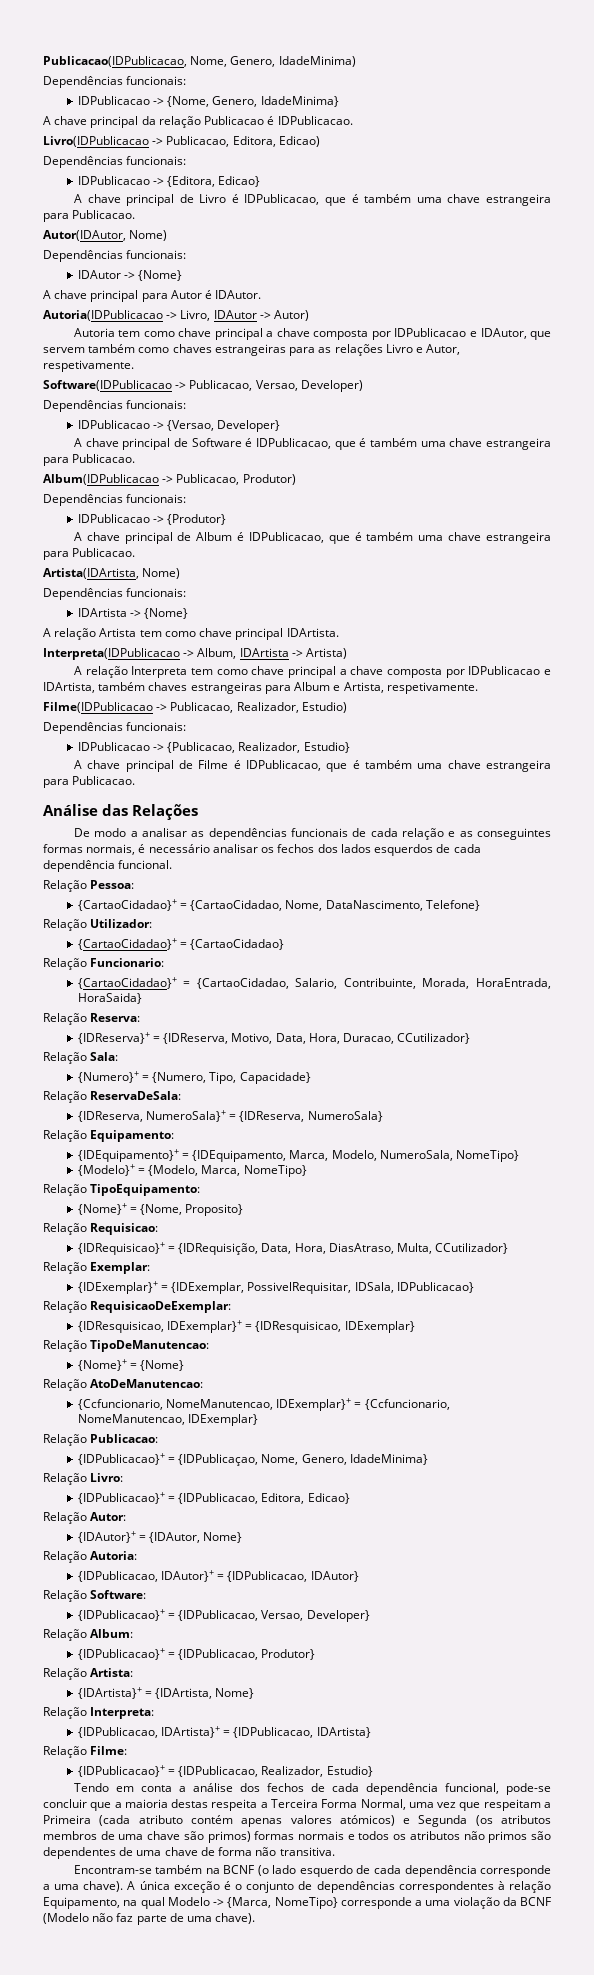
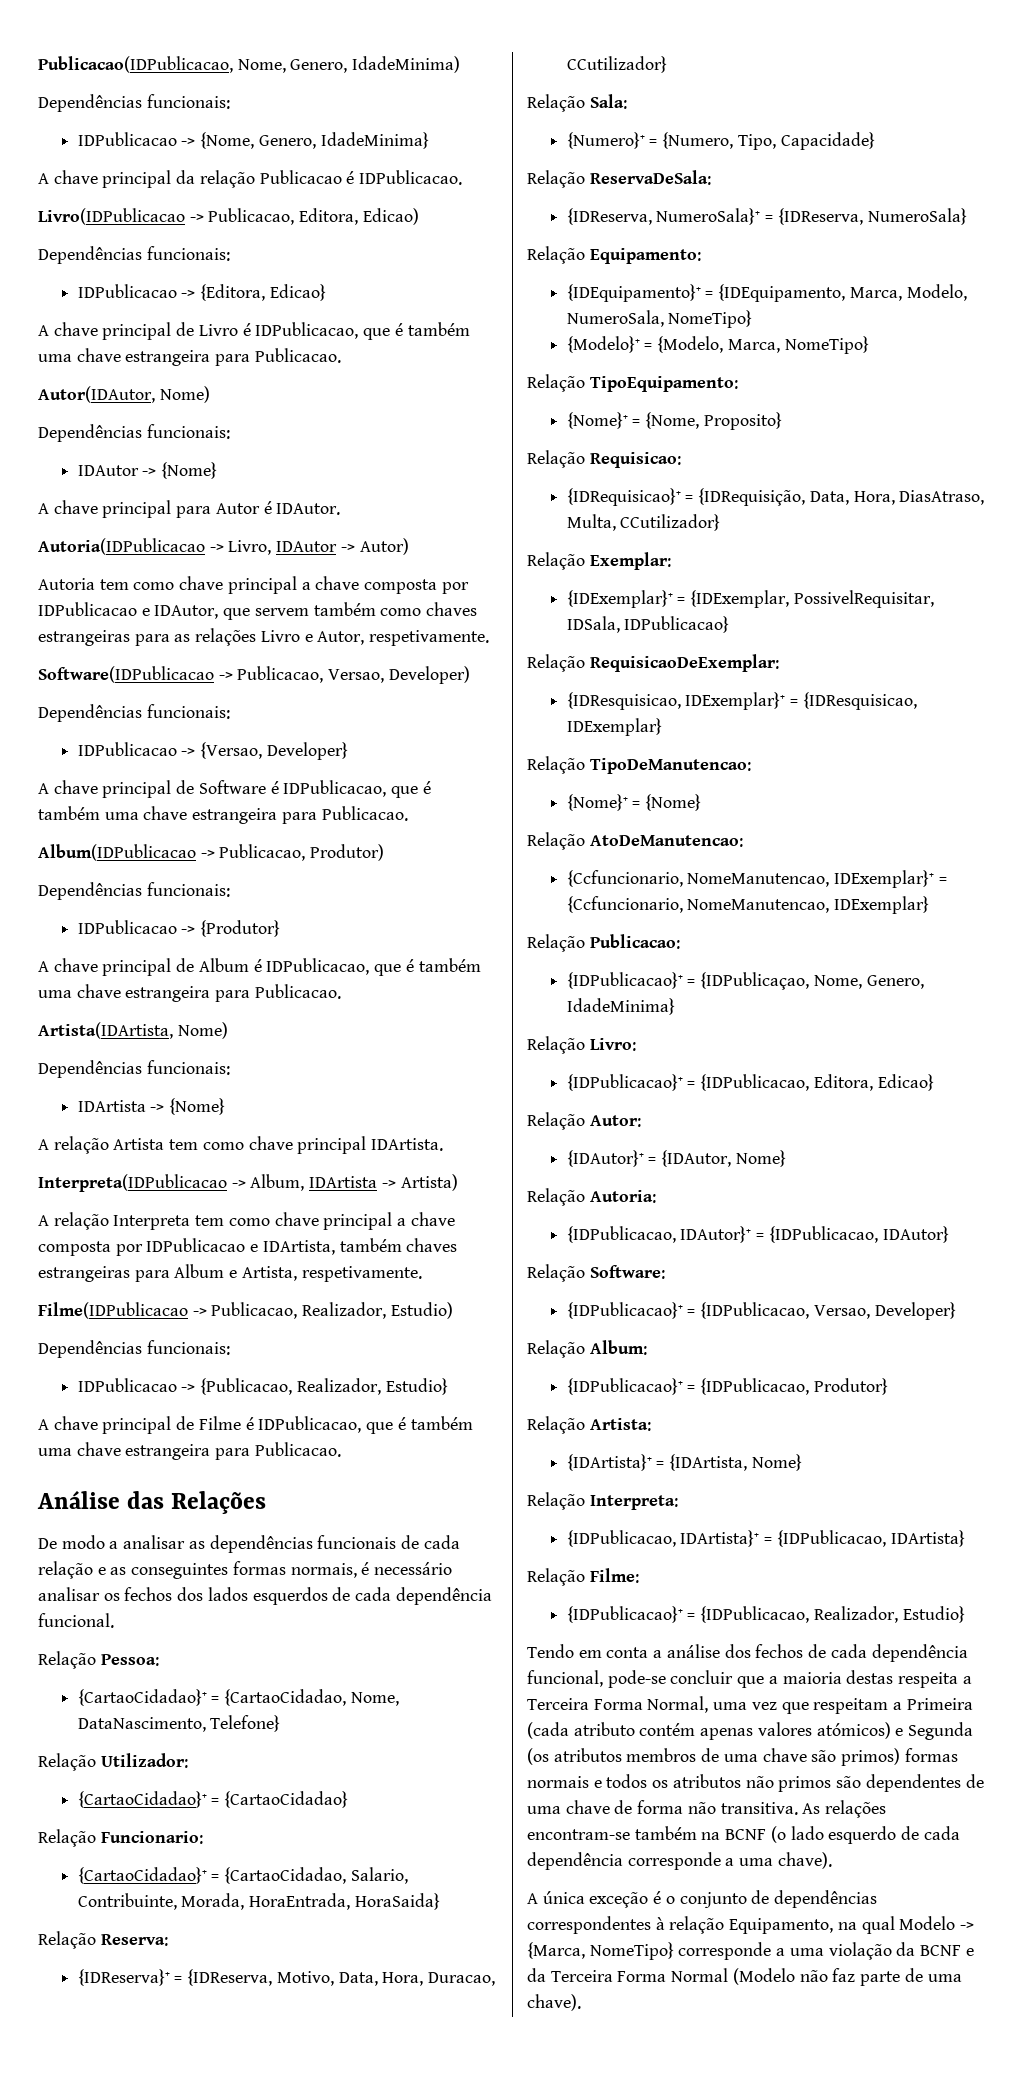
[73,1865,152,1874] // Encontram-se -> [802,1800,887,1818] [527,1829,630,1840] As relações encontram-se
(124, 1886) none -> (832, 1860) //
(551, 1901) none -> [965,1948,974,1956] [527,1968,729,1982] e da Terceira Forma Normal

